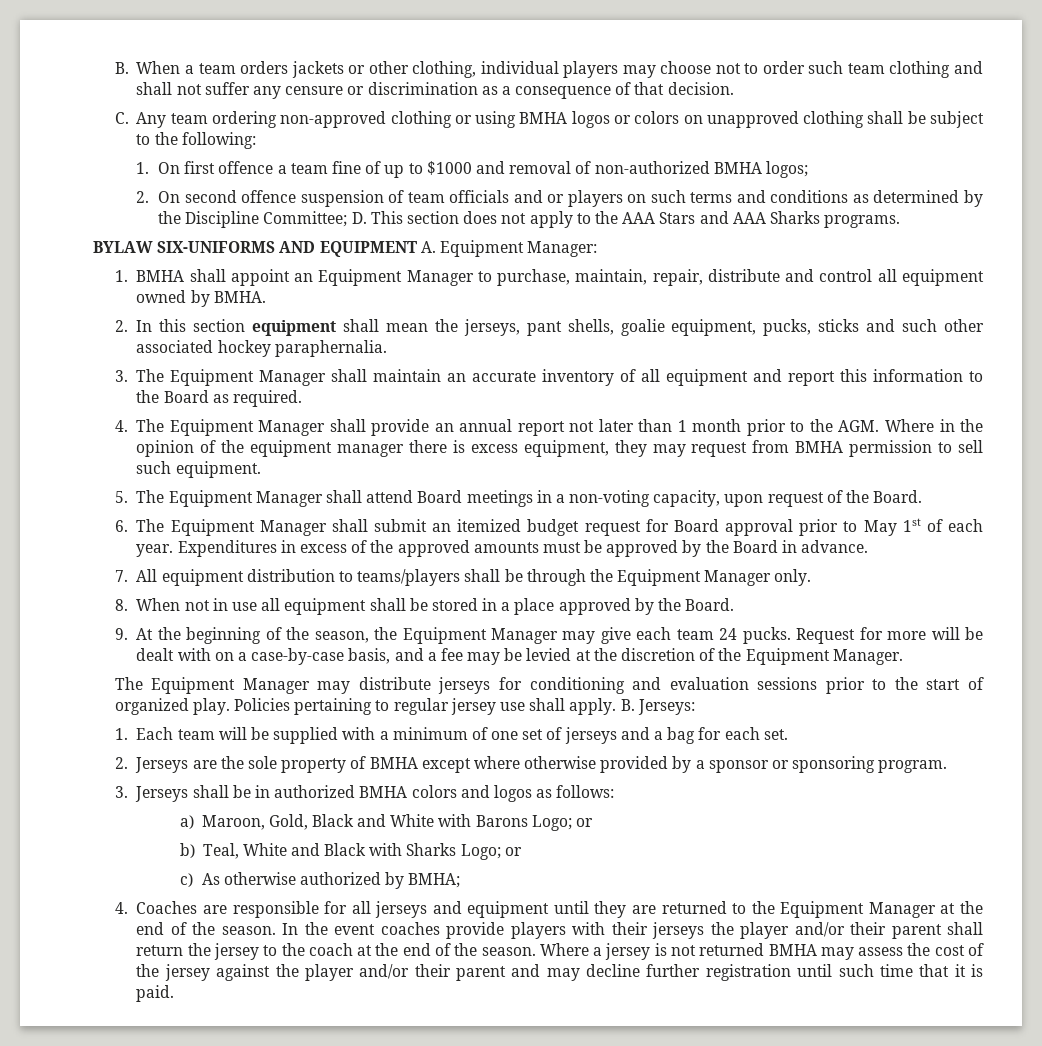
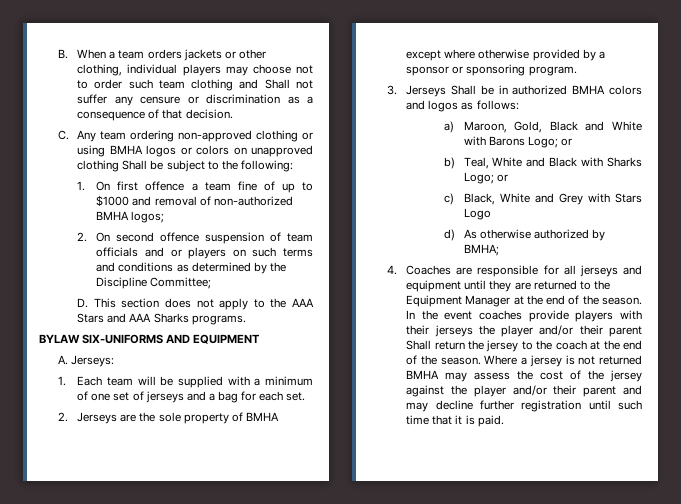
[136,82,173,95] shall -> [264,79,290,89] Shall
[867,111,904,124] shall -> [122,160,148,170] Shall
(348, 219) none -> (212, 283) //
[420,240,598,257] [114,269,984,286] [136,290,266,307] [114,319,984,336] [136,340,387,357] [114,369,983,386] [136,390,302,407] [114,419,984,436] [136,440,983,457] [136,461,261,478] [114,490,923,507] [114,518,984,536] [136,540,869,557] [114,569,812,586] [114,598,735,615] [114,627,983,644] [136,648,903,665] [114,677,985,694] [114,698,635,715] A. Equipment Manager: // 1. BMHA shall appoint an Equipment Manager to purchase, maintain, repair, distribute and control all equipment owned by BMHA. // 2. In this section equipment shall mean the jerseys, pant shells, goalie equipment, pucks, sticks and such other associated hockey paraphernalia. // 3. The Equipment Manager shall maintain an accurate inventory of all equipment and report this information to the Board as required. // 4. The Equipment Manager shall provide an annual report not later than 1 month prior to the AGM. Where in the opinion of the equipment manager there is excess equipment, they may request from BMHA permission to sell such equipment. // 5. The Equipment Manager shall attend Board meetings in a non-voting capacity, upon request of the Board. // 6. The Equipment Manager shall submit an itemized budget request for Board approval prior to May 1st of each year. Expenditures in excess of the approved amounts must be approved by the Board in advance. // 7. All equipment distribution to teams/players shall be through the Equipment Manager only. // 8. When not in use all equipment shall be stored in a place approved by the Board. // 9. At the beginning of the season, the Equipment Manager may give each team 24 pucks. Request for more will be dealt with on a case-by-case basis, and a fee may be levied at the discretion of the Equipment Manager. // The Equipment Manager may distribute jerseys for conditioning and evaluation sessions prior to the start of organized play. Policies pertaining to regular jersey use shall apply. B. -> [58,355,69,365] // A.
[192,785,229,798] shall -> [451,85,477,95] Shall
(193, 880) none -> [463,193,642,205] [463,208,491,220] [444,229,456,241] Black, White and Grey with Stars Logo // d)
[947,922,984,935] shall -> [406,340,432,350] Shall

